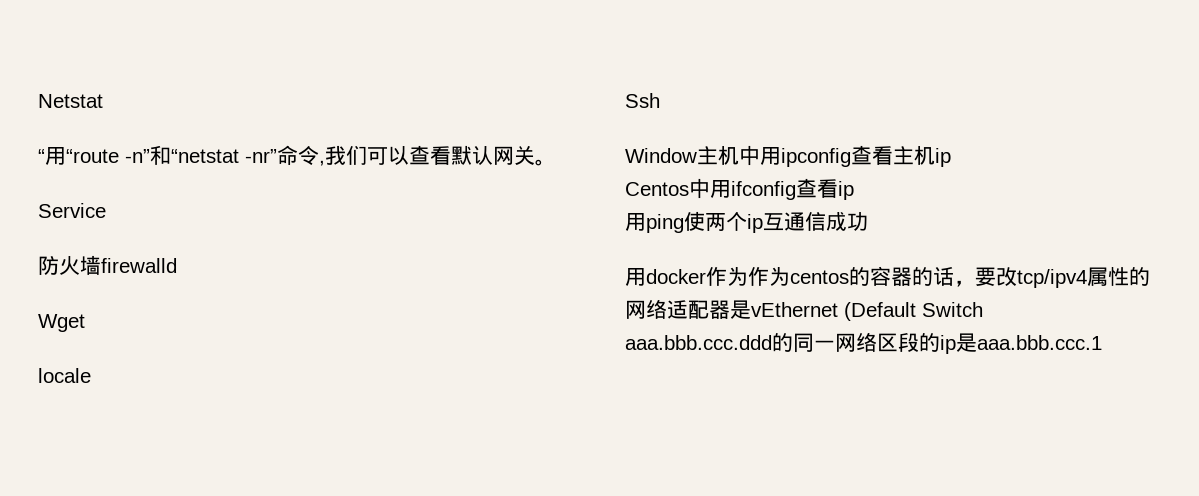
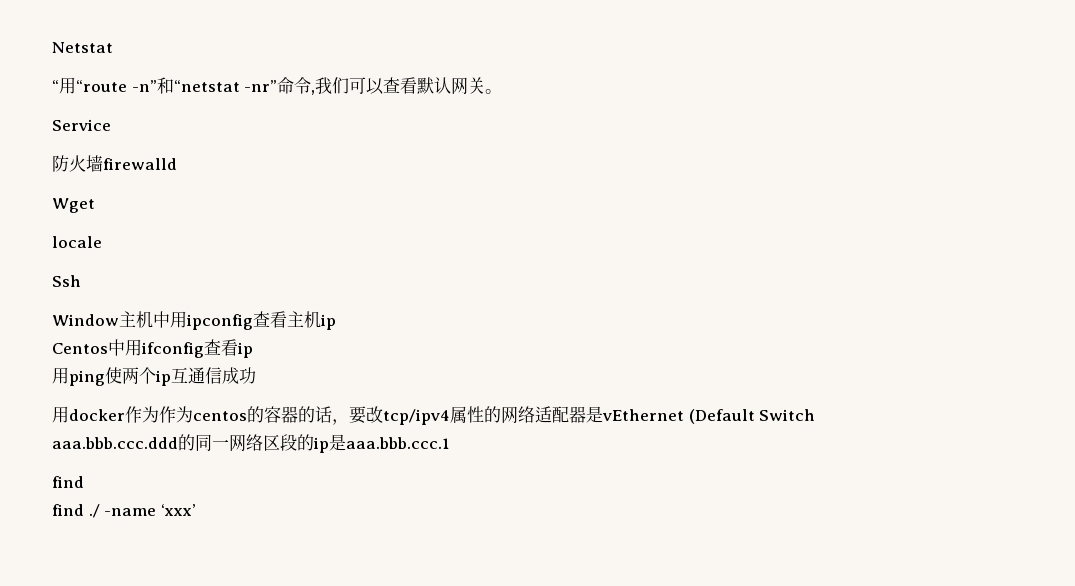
(1102, 342) none -> [52,476,84,488] [52,504,196,518] // find // find ./ -name ‘xxx’

